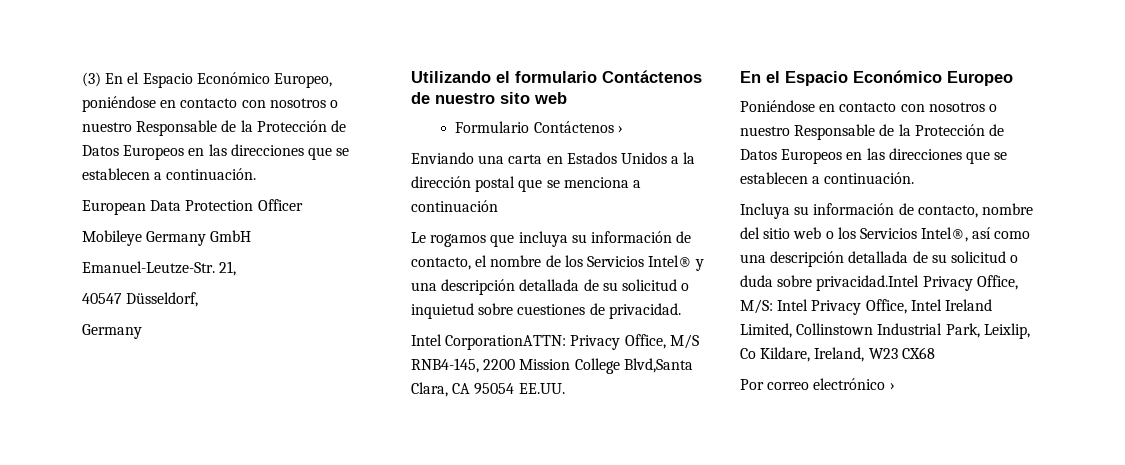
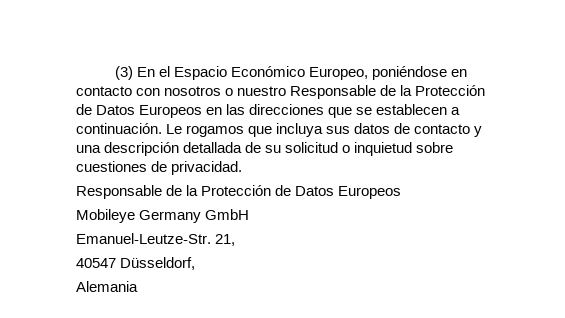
[82,199,303,215] [82,230,252,246] [82,261,237,276] [82,292,199,307] [82,324,142,339] [411,70,702,83] [411,92,567,104] [455,121,623,133] [411,152,696,164] [411,176,641,192] [411,200,498,212] [411,231,692,247] [411,255,693,270] // European Data Protection Officer // Mobileye Germany GmbH // Emanuel-Leutze-Str. 21, // 40547 Düsseldorf, // Germany // Utilizando el formulario Contáctenos de nuestro sito web // Formulario Contáctenos › // Enviando una carta en Estados Unidos a la dirección postal que se menciona a continuación // Le rogamos que incluya su información de contacto, el nombre de los Servicios Intel® -> [166,123,471,137] Le rogamos que incluya sus datos de contacto
[411,334,699,350] [411,358,693,374] [411,382,565,397] [740,70,1013,86] [740,100,997,112] [740,124,1004,140] [740,148,1008,164] [740,172,915,184] [740,203,1033,219] [740,227,1031,242] [740,251,1019,267] [740,275,1018,291] [740,299,992,315] [740,323,1030,339] [740,347,935,362] [740,378,895,390] Intel CorporationATTN: Privacy Office, M/S RNB4-145, 2200 Mission College Blvd,Santa Clara, CA 95054 EE.UU. // En el Espacio Económico Europeo // Poniéndose en contacto con nosotros o nuestro Responsable de la Protección de Datos Europeos en las direcciones que se establecen a continuación. // Incluya su información de contacto, nombre del sitio web o los Servicios Intel®, así como una descripción detallada de su solicitud o duda sobre privacidad.Intel Privacy Office, M/S: Intel Privacy Office, Intel Ireland Limited, Collinstown Industrial Park, Leixlip, Co Kildare, Ireland, W23 CX68 // Por correo electrónico › -> [76,185,402,199] [76,209,250,223] [76,233,236,246] [76,257,196,270] [76,281,138,292] Responsable de la Protección de Datos Europeos // Mobileye Germany GmbH // Emanuel-Leutze-Str. 21, // 40547 Düsseldorf, // Alemania

